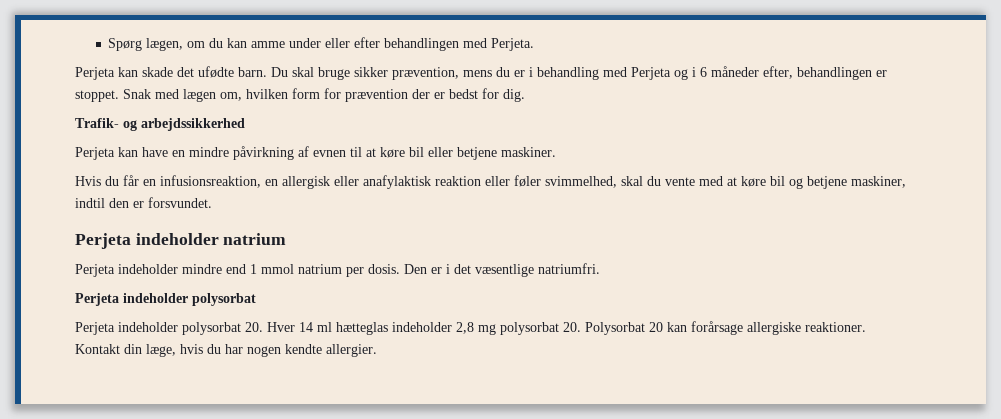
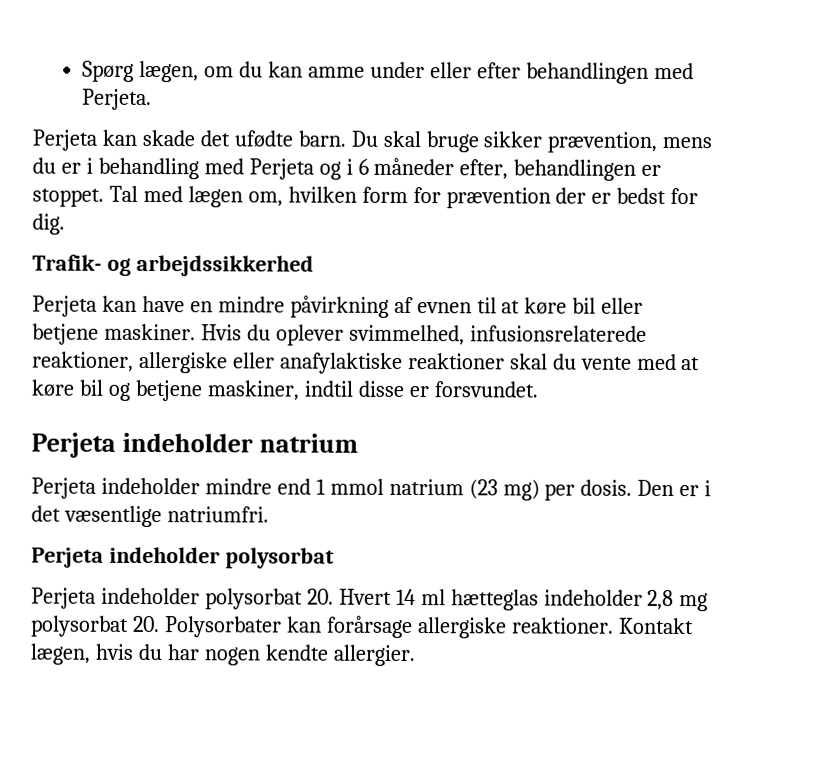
[123,89,151,99] Snak -> [108,185,138,202] Tal
(556, 152) // -> (196, 332) none
[123,175,617,189] får en infusionsreaktion, en allergisk eller anafylaktisk reaktion eller føler svimmelhed, -> [275,324,647,346] [32,351,505,374] oplever svimmelhed, infusionsrelaterede reaktioner, allergiske eller anafylaktiske reaktioner
[109,198,129,208] den -> [357,380,405,397] disse
(342, 269) none -> [468,479,540,501] (23 mg)
[267,322,295,332] Hver -> [338,588,392,605] Hvert
[585,322,663,335] Polysorbat 20 -> [164,616,282,638] Polysorbater
[124,344,176,357] din læge, -> [30,643,90,665] lægen,

